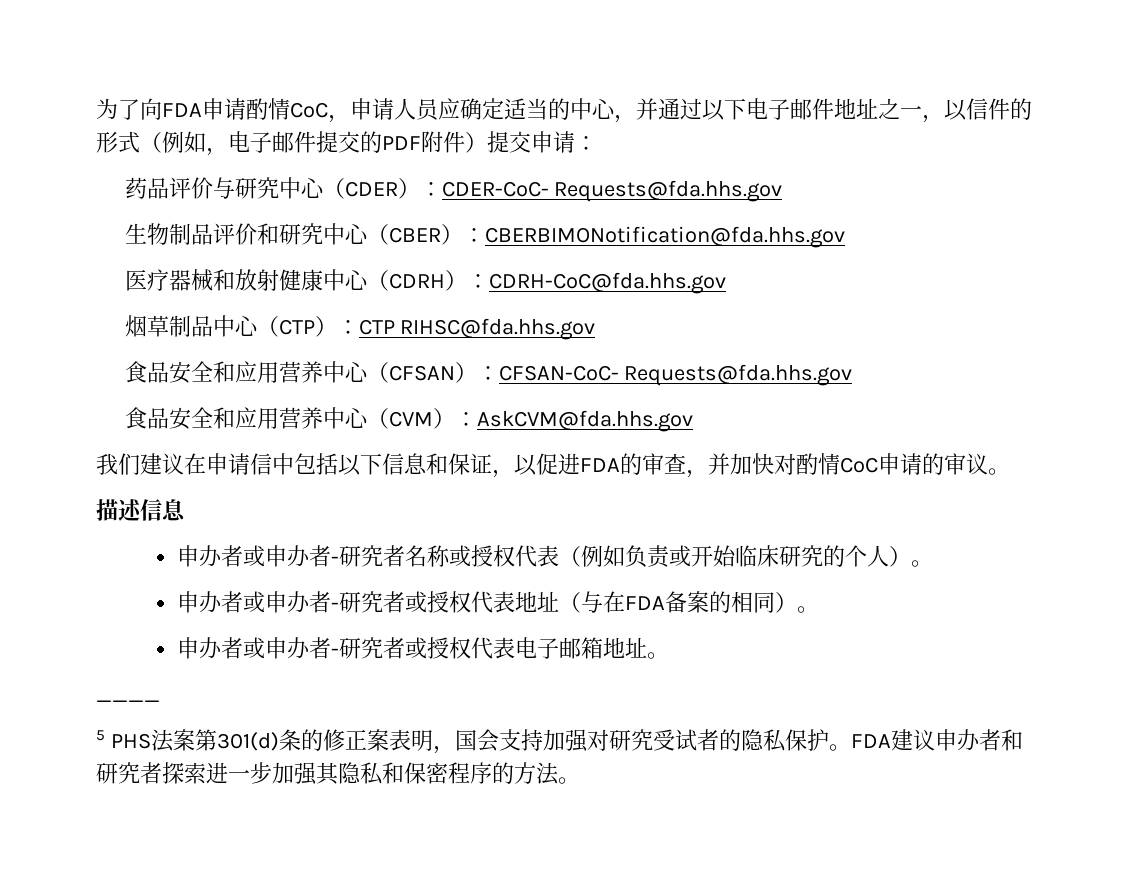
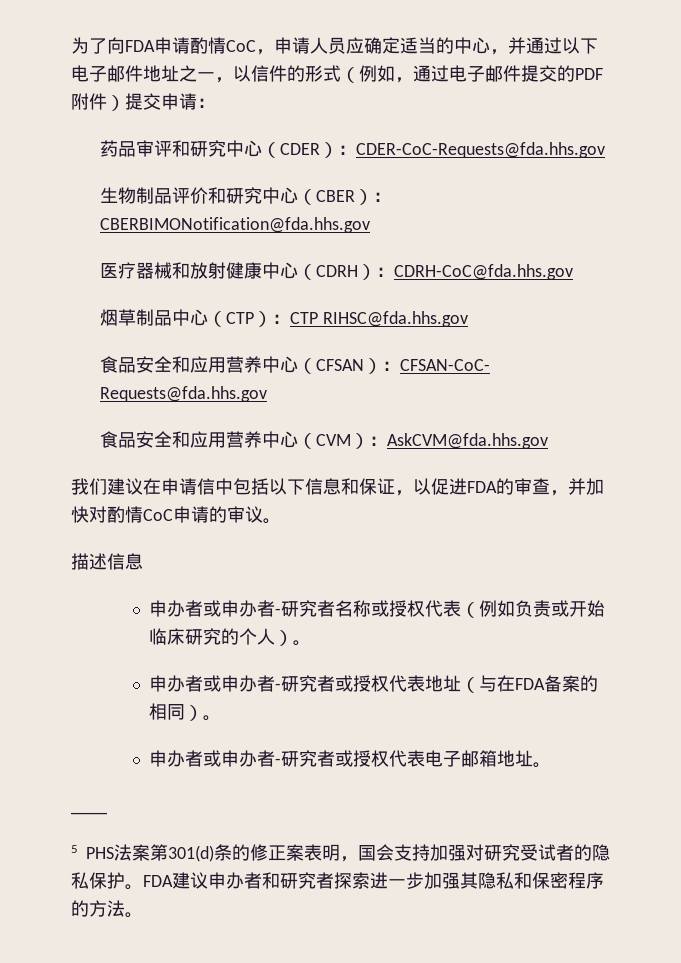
(228, 152) none -> [413,65,449,82] 通过
[168,177,235,199] 评价与 -> [136,140,191,157] 审评和
[441,180,783,202] CDER-CoC- Requests@fda.hhs.gov -> [356,142,606,158] CDER-CoC-Requests@fda.hhs.gov

